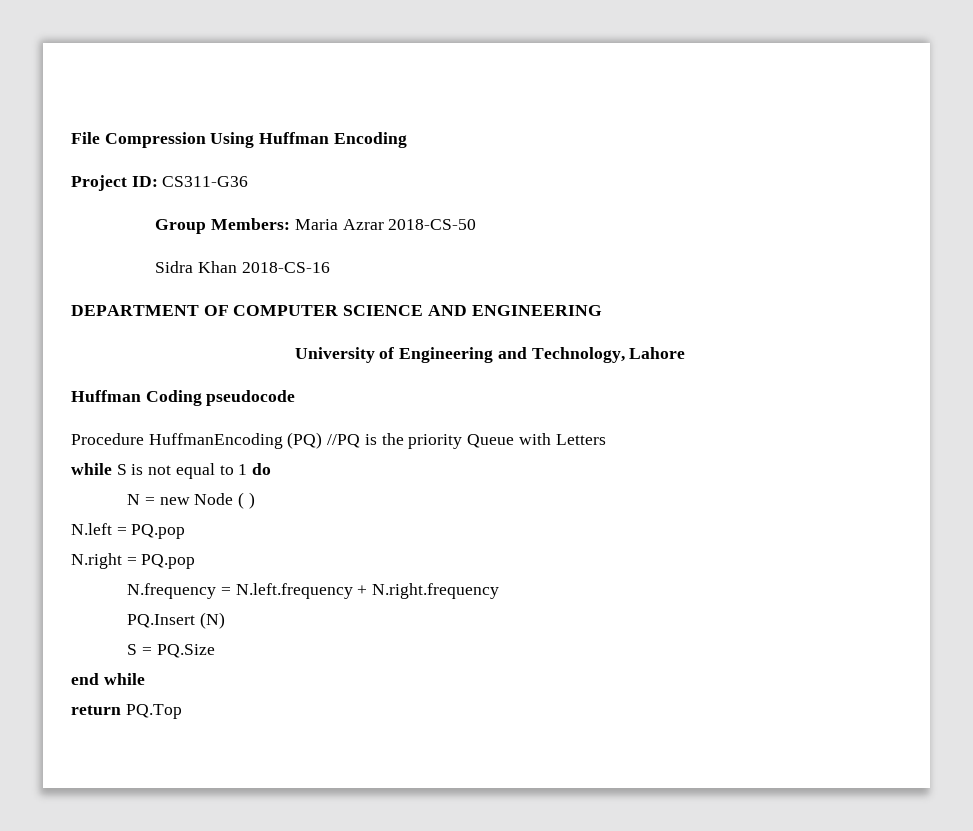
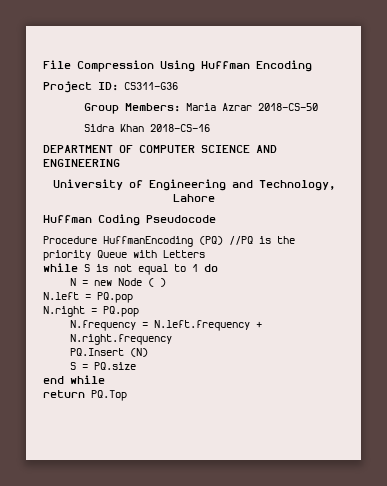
[206,390,296,406] pseudocode -> [146,215,216,223] Pseudocode
[156,644,215,658] PQ.Size -> [94,362,137,370] PQ.size

